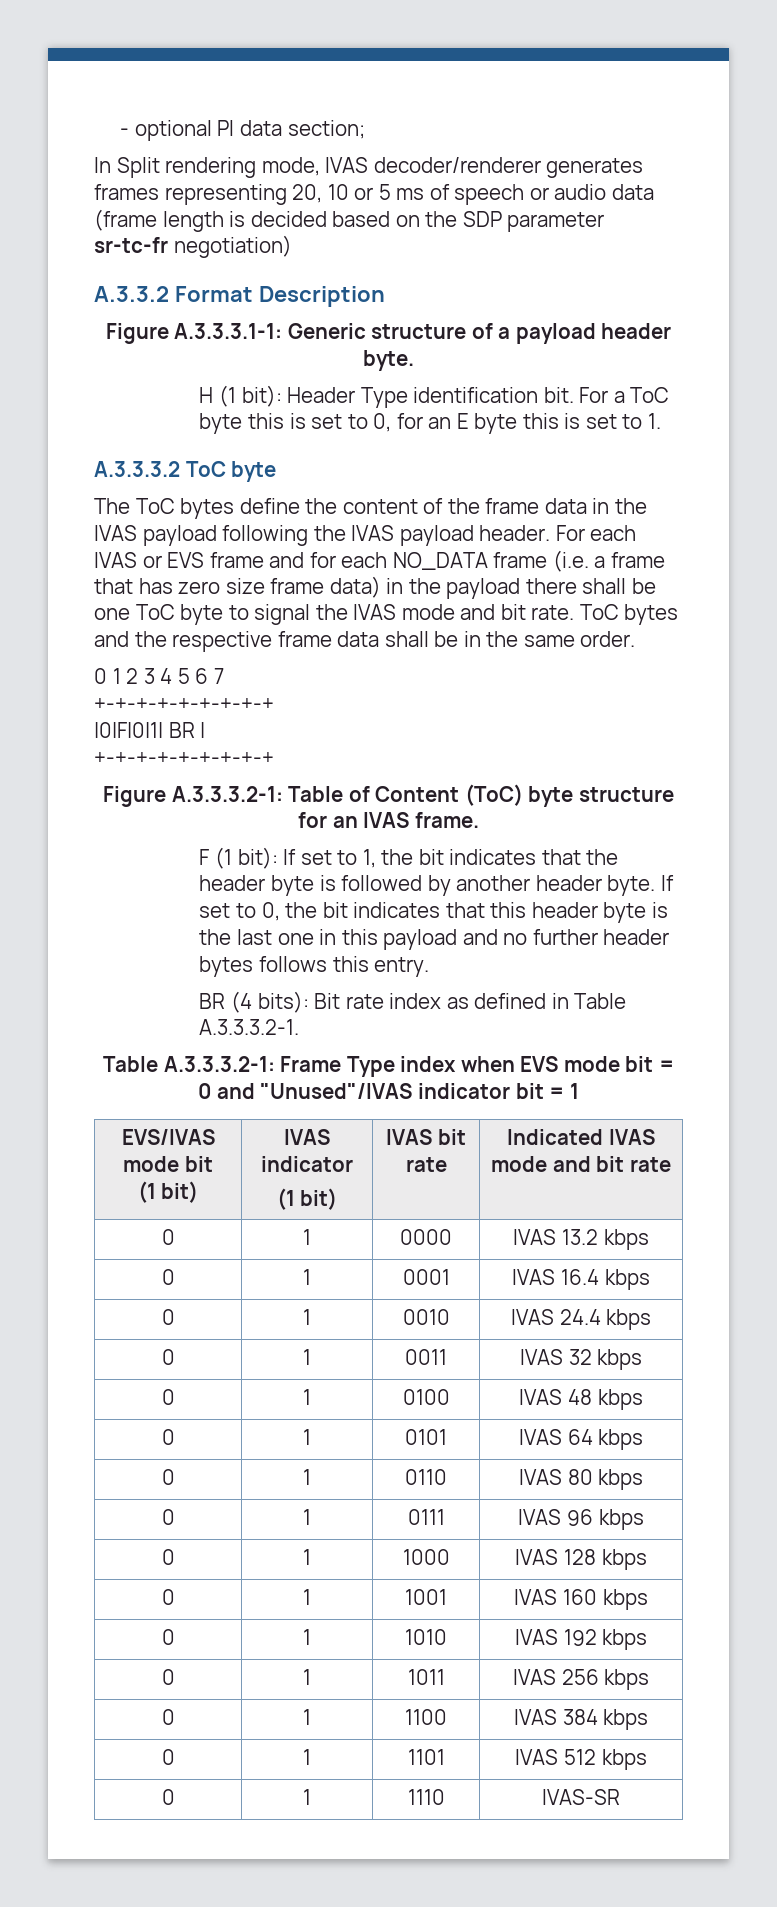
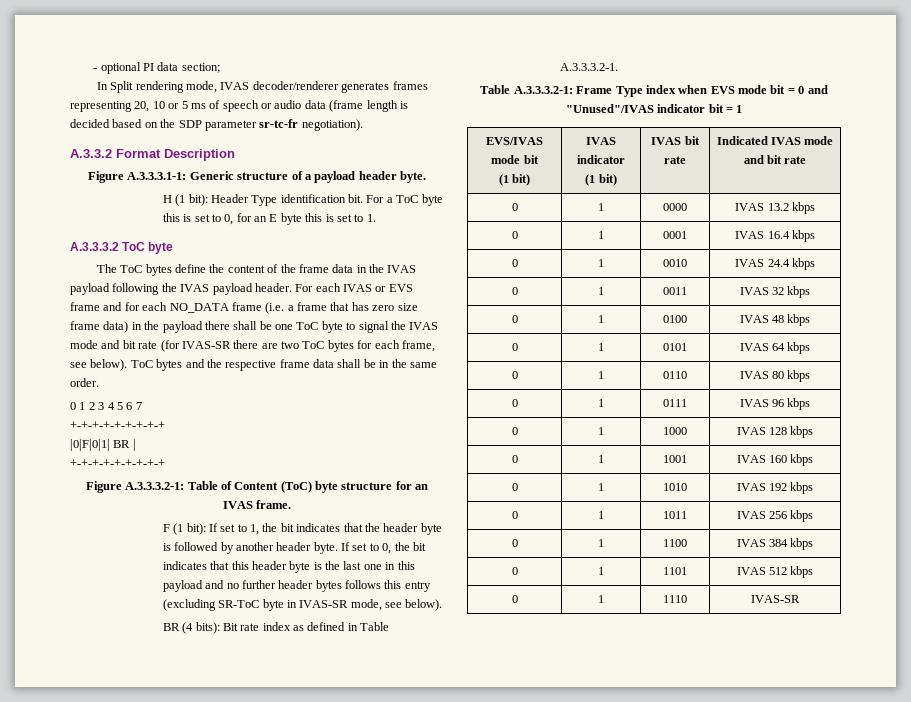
[173,235,292,258] negotiation) -> [301,119,363,131] negotiation).
[531,605,575,620] rate. -> [138,340,435,352] [70,359,128,371] rate (for IVAS-SR there are two ToC bytes for each frame, see below).
[374,957,430,977] entry. -> [404,581,431,592] [162,599,443,611] entry (excluding SR-ToC byte in IVAS-SR mode, see below).

